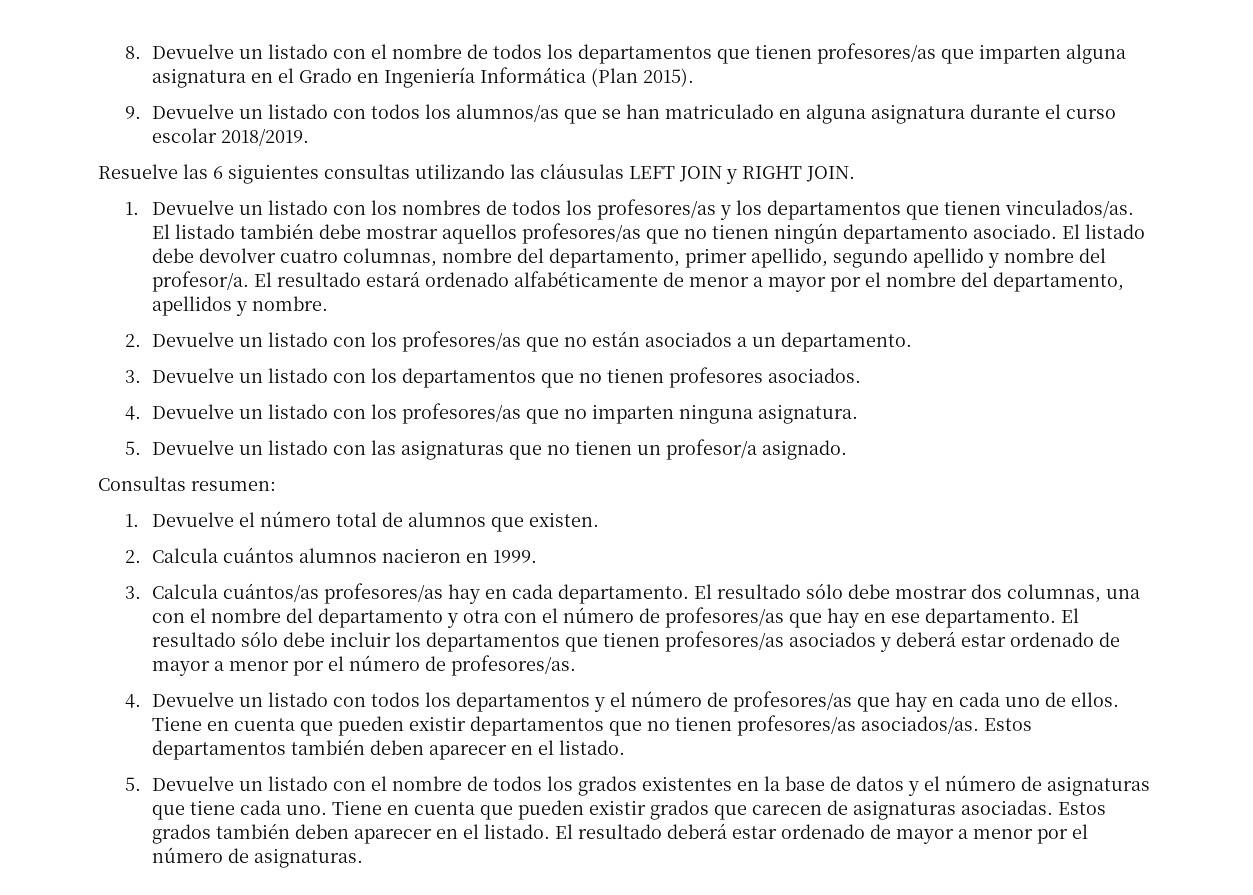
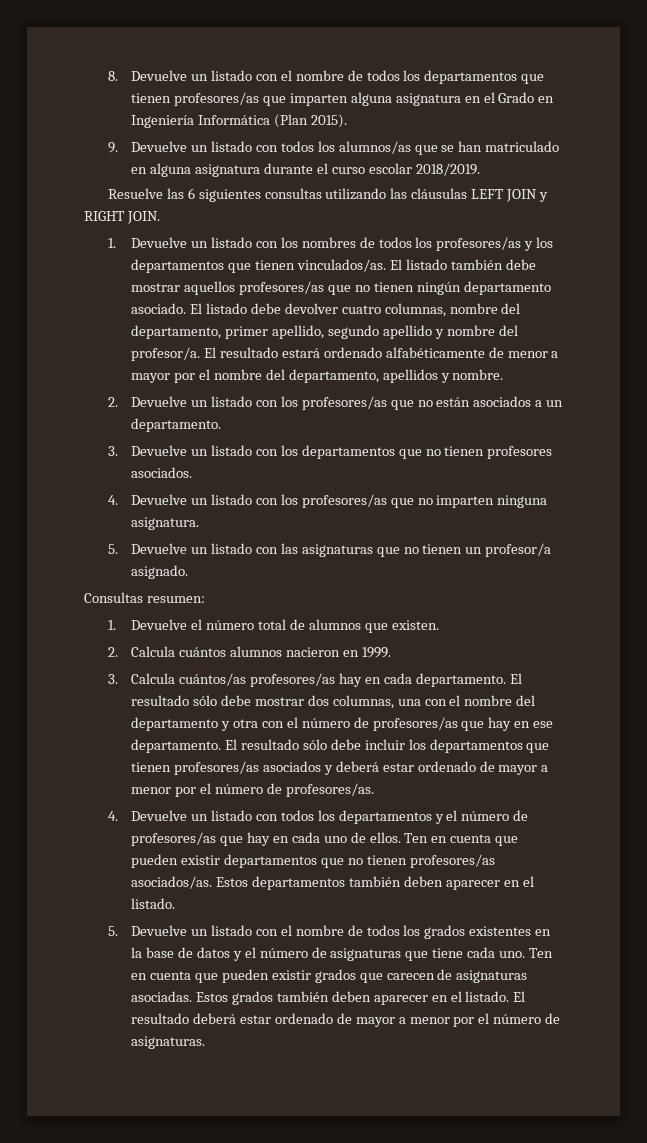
[152,716,203,731] Tiene -> [404,833,429,843] Ten
[332,800,383,815] Tiene -> [528,948,553,958] Ten

